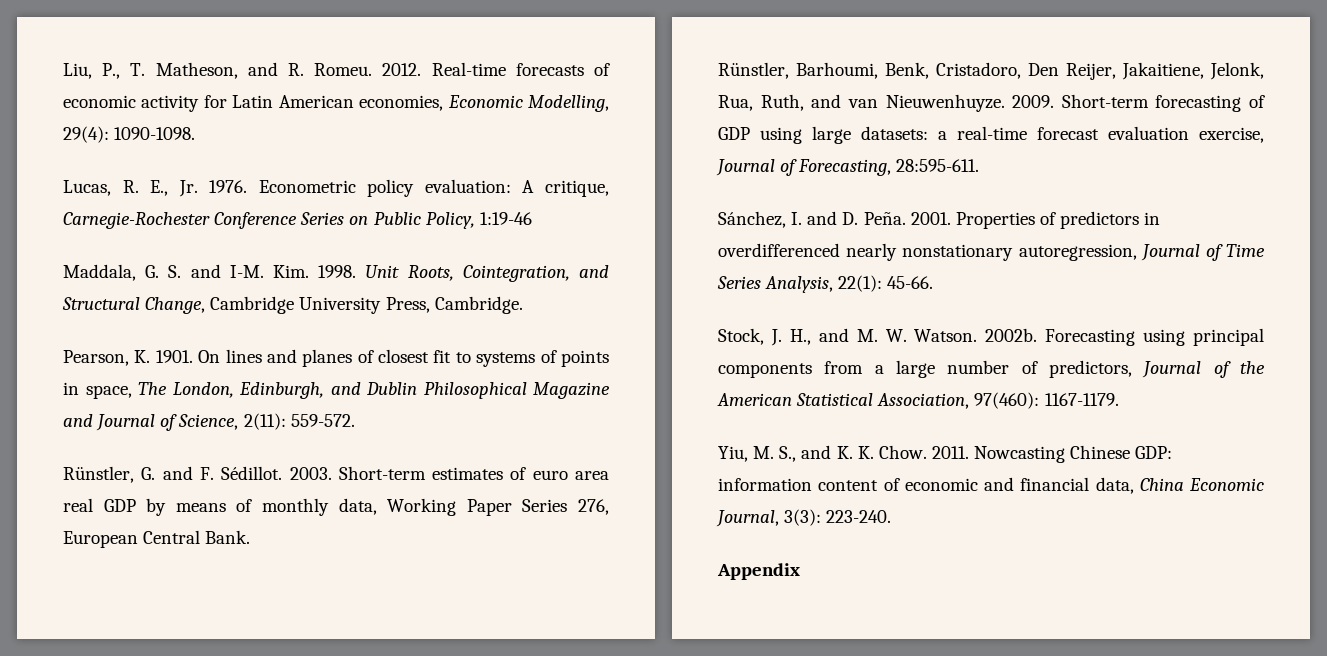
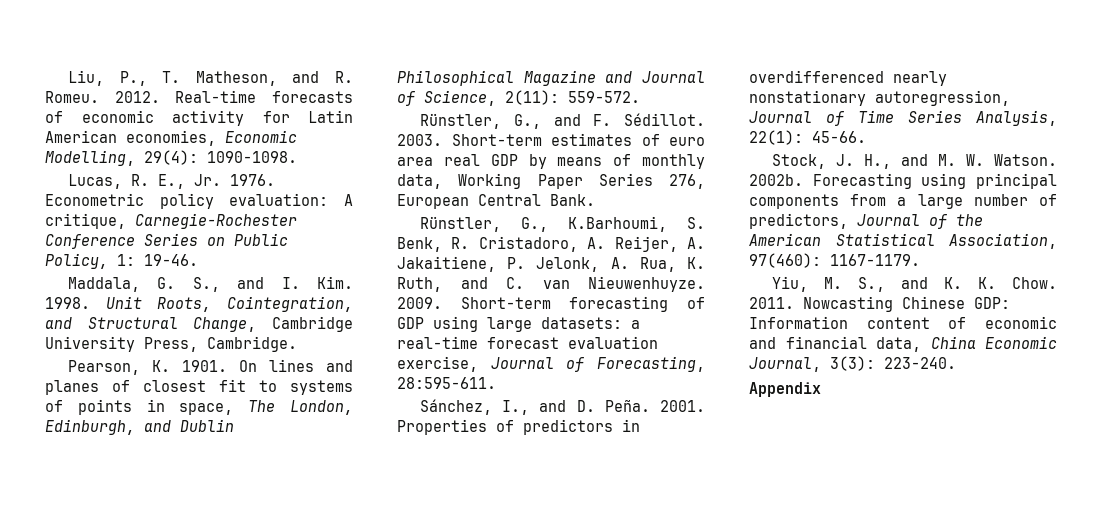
[479,212,532,225] 1:19-46 -> [117,254,198,266] 1: 19-46.
[168,264,264,278] S. and I-M. -> [192,277,300,292] S., and I.
[141,467,156,480] G. -> [513,114,541,129] G.,
[796,62,1264,80] [718,95,753,111] Barhoumi, Benk, Cristadoro, Den Reijer, Jakaitiene, Jelonk, Rua, -> [521,216,705,232] [397,236,705,252] [397,256,705,272] G., K.Barhoumi, S. Benk, R. Cristadoro, A. Reijer, A. Jakaitiene, P. Jelonk, A. Rua, K.
(842, 101) none -> [506,277,524,289] C.
[791,212,803,225] I. -> [502,400,530,415] I.,
[718,478,812,491] information -> [749,316,848,329] Information

